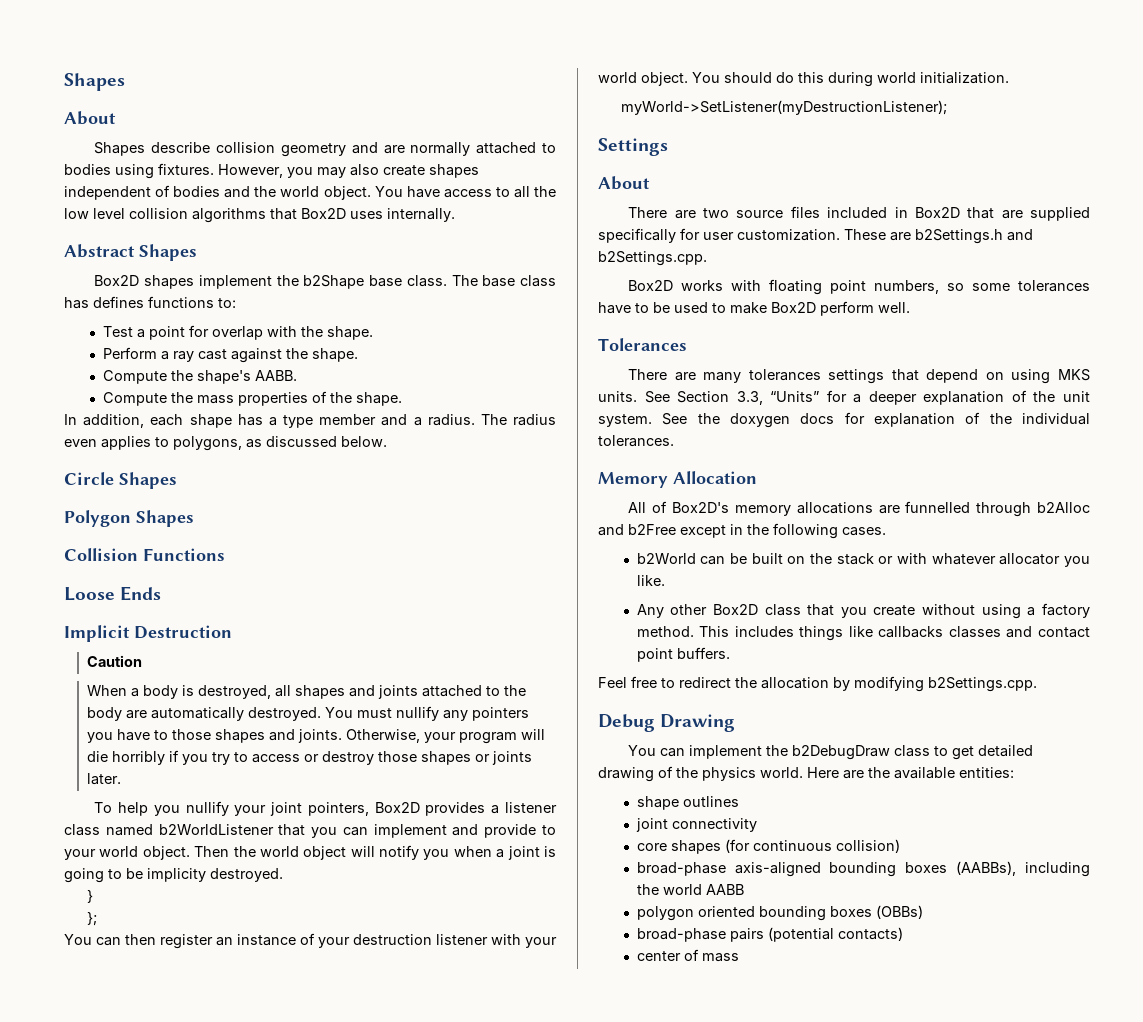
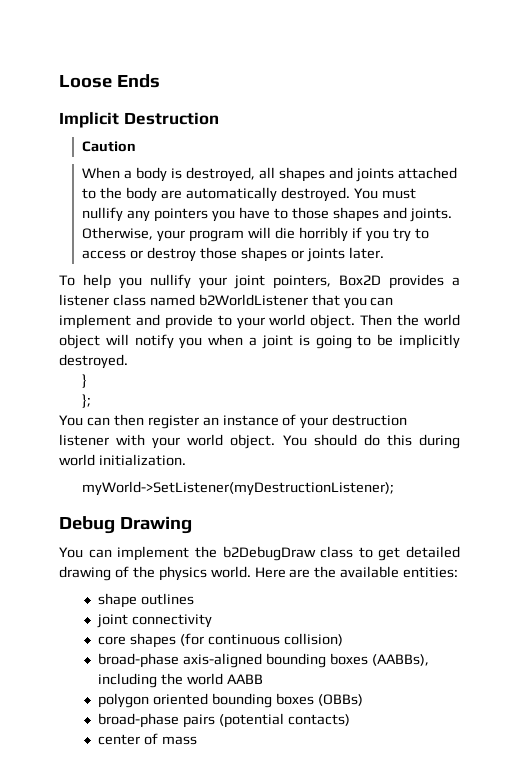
[64,73,125,91] [64,111,116,125] [94,142,556,157] [64,163,479,179] [64,185,556,200] [64,208,455,223] [64,244,197,261] [94,275,556,289] [64,296,236,309] [102,325,373,340] [102,347,358,363] [102,370,297,384] [102,391,402,406] [64,414,556,428] [64,436,387,451] [64,472,177,489] [64,510,194,527] [64,548,225,561] Shapes // About // Shapes describe collision geometry and are normally attached to bodies using fixtures. However, you may also create shapes independent of bodies and the world object. You have access to all the low level collision algorithms that Box2D uses internally. // Abstract Shapes // Box2D shapes implement the b2Shape base class. The base class has defines functions to: // Test a point for overlap with the shape. // Perform a ray cast against the shape. // Compute the shape's AABB. // Compute the mass properties of the shape. // In addition, each shape has a type member and a radius. The radius even applies to polygons, as discussed below. // Circle Shapes // Polygon Shapes // Collision Functions // -> (59, 81) none
[147,868,206,882] implicity -> [398,334,460,349] implicitly
[598,138,668,156] [598,176,650,190] [628,206,1090,221] [598,228,1033,244] [598,251,707,266] [628,279,1090,295] [598,301,910,316] [598,338,687,351] [628,369,1090,384] [598,390,1090,405] [598,412,1090,428] [598,435,674,447] [598,471,757,488] [628,501,1090,517] [598,523,886,539] [636,553,1090,567] [636,575,665,586] [636,603,1090,619] [636,626,1090,641] [636,647,730,662] [598,676,1037,692] // Settings // About // There are two source files included in Box2D that are supplied specifically for user customization. These are b2Settings.h and b2Settings.cpp. // Box2D works with floating point numbers, so some tolerances have to be used to make Box2D perform well. // Tolerances // There are many tolerances settings that depend on using MKS units. See Section 3.3, “Units” for a deeper explanation of the unit system. See the doxygen docs for explanation of the individual tolerances. // Memory Allocation // All of Box2D's memory allocations are funnelled through b2Alloc and b2Free except in the following cases. // b2World can be built on the stack or with whatever allocator you like. // Any other Box2D class that you create without using a factory method. This includes things like callbacks classes and contact point buffers. // Feel free to redirect the allocation by modifying b2Settings.cpp. -> (395, 488) none

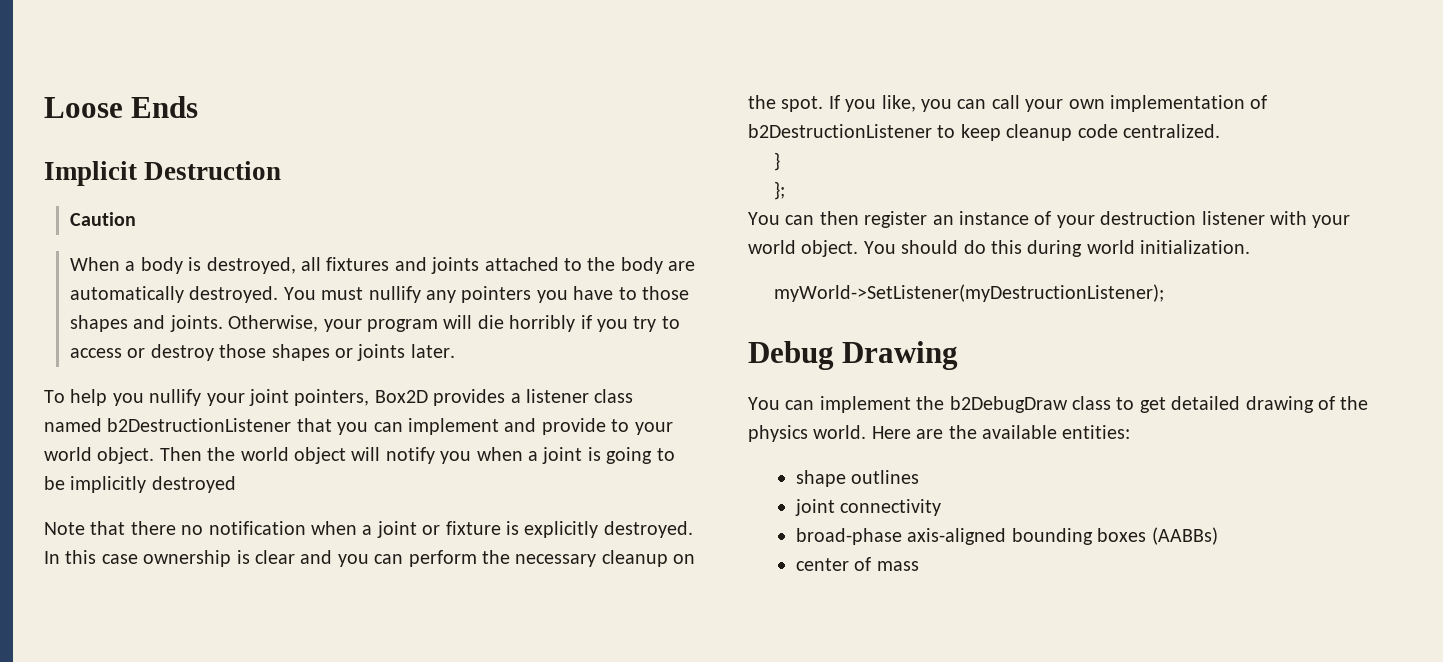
[278,167,325,182] shapes -> [326,257,390,271] fixtures
[198,294,308,306] b2WorldListener -> [107,418,292,432] b2DestructionListener
[59,354,128,369] destroyed. -> [151,476,236,493] [44,521,693,538] [44,550,696,567] [748,95,1268,112] [748,124,1220,141] destroyed // Note that there no notification when a joint or fixture is explicitly destroyed. In this case ownership is clear and you can perform the necessary cleanup on the spot. If you like, you can call your own implementation of b2DestructionListener to keep cleanup code centralized.
[98,633,343,648] // core shapes (for continuous collision) -> (942, 507) none
[371,654,429,666] [98,673,264,688] [98,693,363,708] [98,713,351,728] (AABBs), including the world AABB // polygon oriented bounding boxes (OBBs) // broad-phase pairs (potential contacts) -> [1151,527,1218,545] (AABBs)

